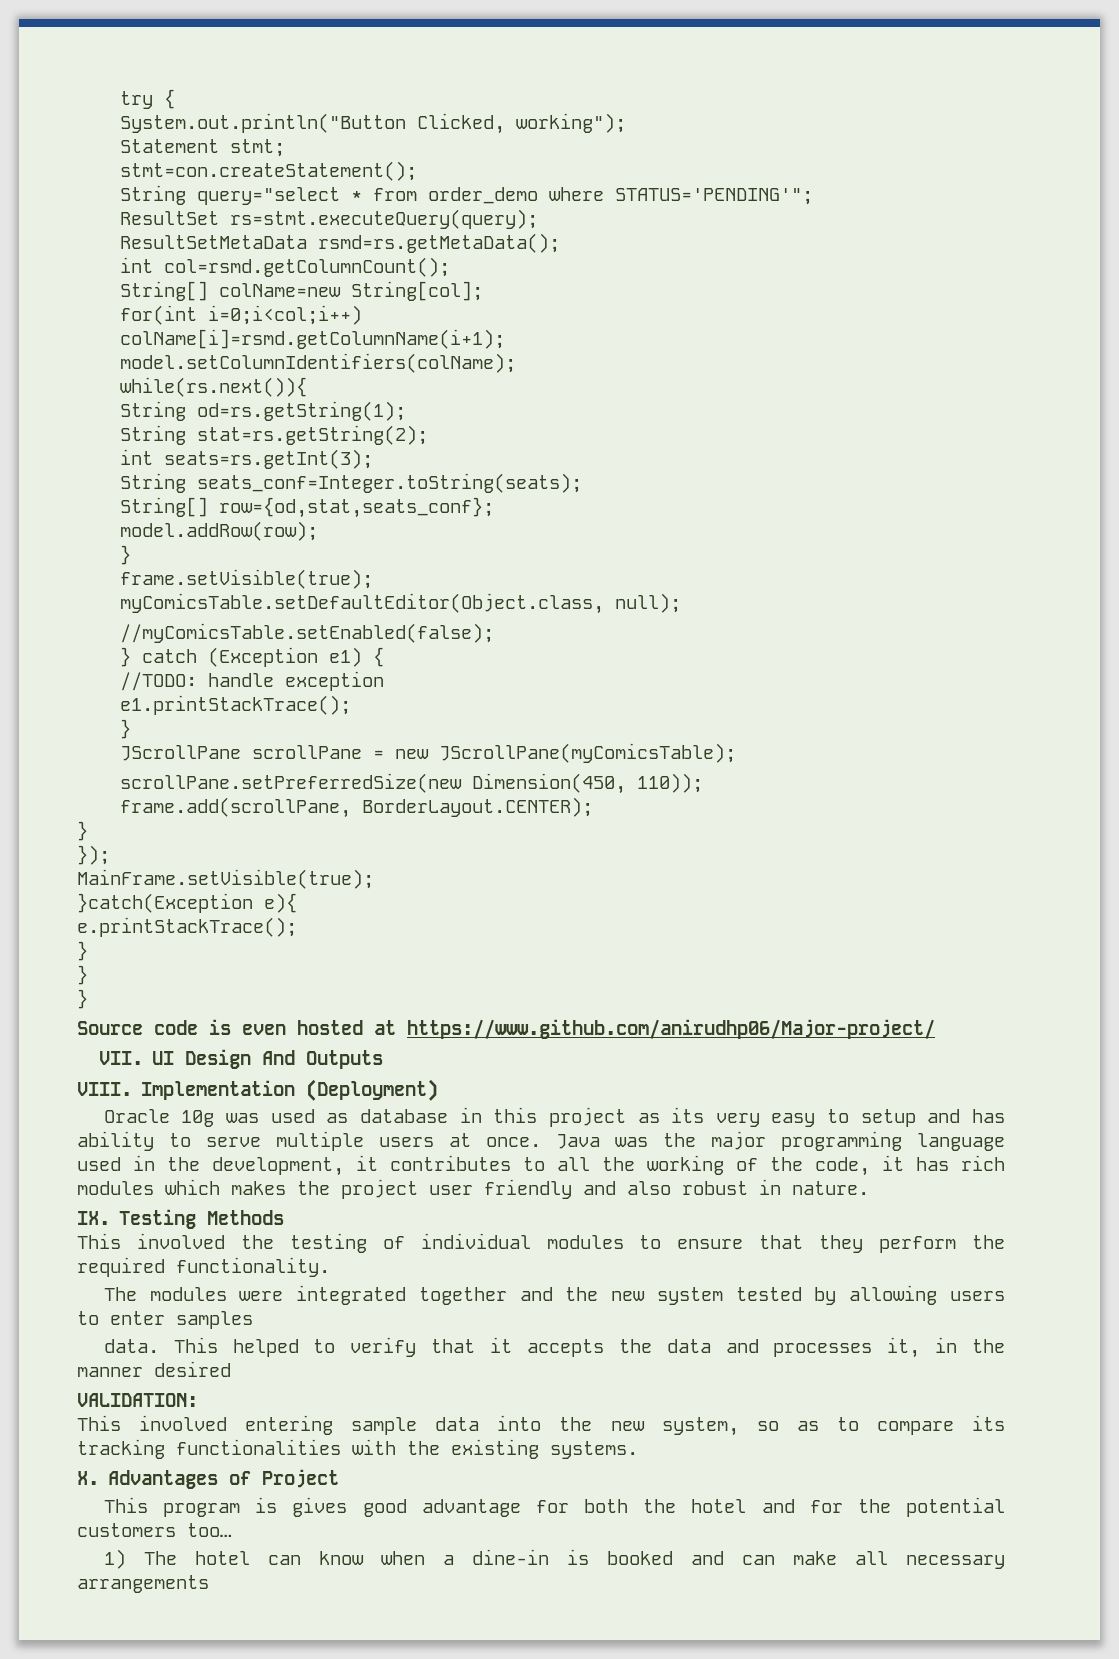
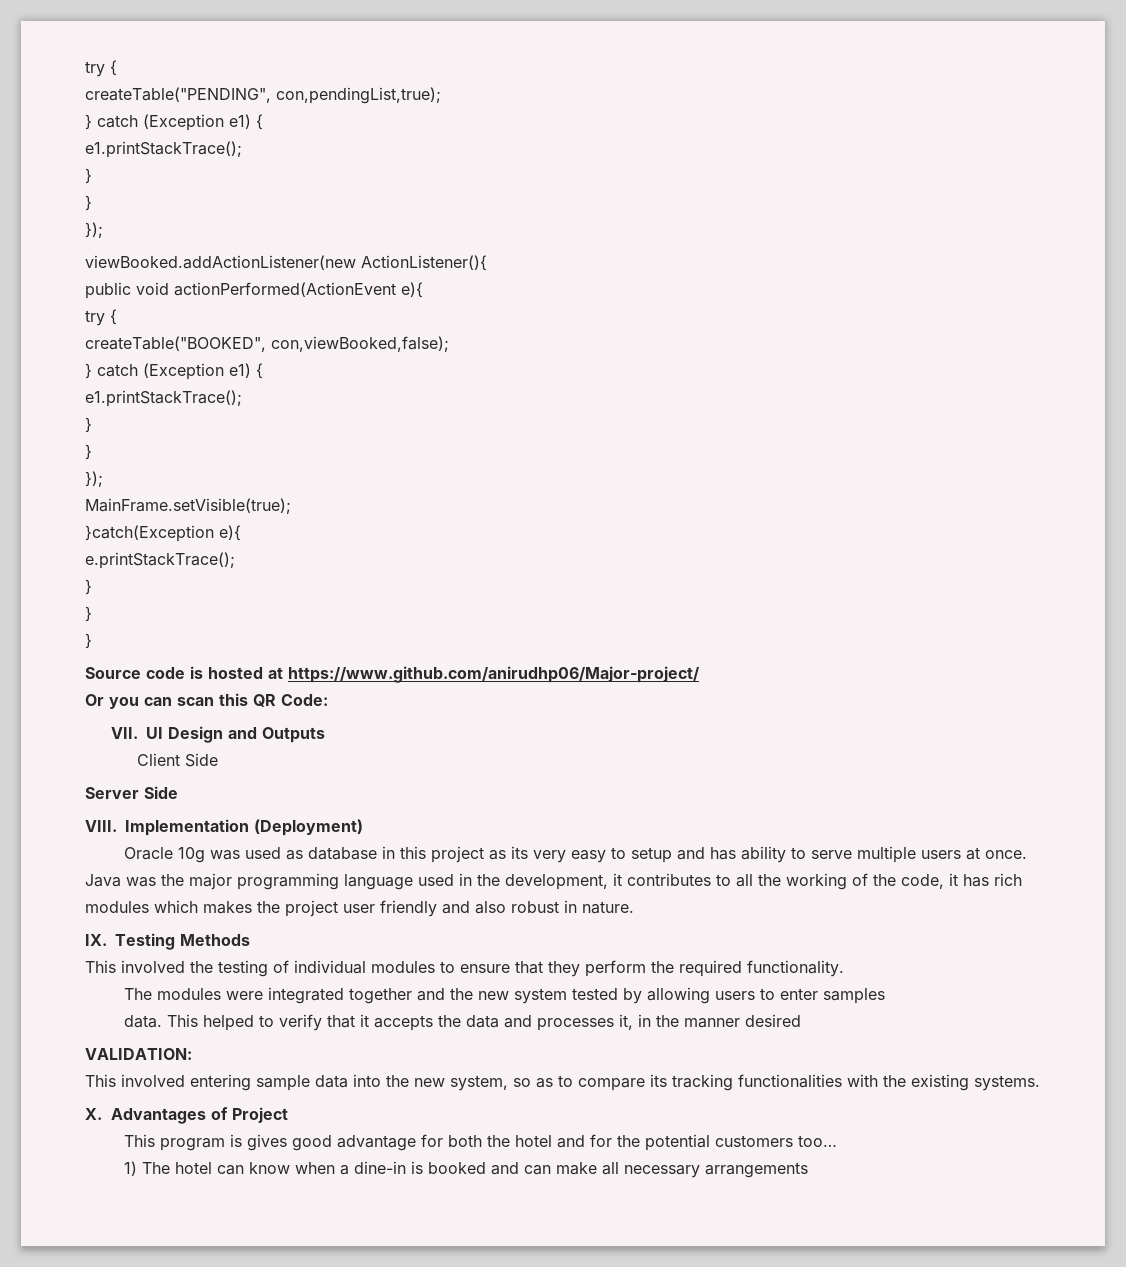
[120,89,176,109] [120,113,627,134] [120,139,286,157] [120,161,418,181] [120,185,814,205] [120,209,539,229] [120,233,561,253] [120,257,451,277] [120,281,484,301] [120,305,363,325] [120,329,506,349] [120,353,517,373] [120,377,308,397] [120,401,407,421] [120,425,429,445] [120,449,374,469] [120,473,583,493] [120,497,495,518] [120,521,319,541] [120,545,132,565] [120,569,374,589] [120,593,682,614] [120,623,495,643] [120,647,385,667] [120,671,385,691] [120,695,352,715] [120,719,132,739] [120,743,737,763] [120,773,704,794] [120,797,594,818] try { // System.out.println("Button Clicked, working"); // Statement stmt; // stmt=con.createStatement(); // String query="select * from order_demo where STATUS='PENDING'"; // ResultSet rs=stmt.executeQuery(query); // ResultSetMetaData rsmd=rs.getMetaData(); // int col=rsmd.getColumnCount(); // String[] colName=new String[col]; // for(int i=0;i<col;i++) // colName[i]=rsmd.getColumnName(i+1); // model.setColumnIdentifiers(colName); // while(rs.next()){ // String od=rs.getString(1); // String stat=rs.getString(2); // int seats=rs.getInt(3); // String seats_conf=Integer.toString(seats); // String[] row={od,stat,seats_conf}; // model.addRow(row); // } // frame.setVisible(true); // myComicsTable.setDefaultEditor(Object.class, null); // //myComicsTable.setEnabled(false); // } catch (Exception e1) { // //TODO: handle exception // e1.printStackTrace(); // } // JScrollPane scrollPane = new JScrollPane(myComicsTable); // scrollPane.setPreferredSize(new Dimension(450, 110)); // frame.add(scrollPane, BorderLayout.CENTER); -> [85,60,117,77] [85,87,441,104] [85,114,263,131] [85,141,242,158] [85,168,92,184] [85,195,92,211] [85,222,103,238] [85,255,487,271] [85,282,423,299] [85,309,117,326] [85,336,449,352] [85,363,263,380] [85,390,242,407] [85,417,92,433] try { // createTable("PENDING", con,pendingList,true); // } catch (Exception e1) { // e1.printStackTrace(); // } // } // }); // viewBooked.addActionListener(new ActionListener(){ // public void actionPerformed(ActionEvent e){ // try { // createTable("BOOKED", con,viewBooked,false); // } catch (Exception e1) { // e1.printStackTrace(); // }
[242,1024,286,1035] even -> (203, 672) none
(935, 1029) none -> [85,693,328,709] // Or you can scan this QR Code:
[261,1050,295,1065] And -> [227,727,257,739] and
(383, 1059) none -> [136,753,218,767] [85,786,178,799] // Client Side // Server Side

